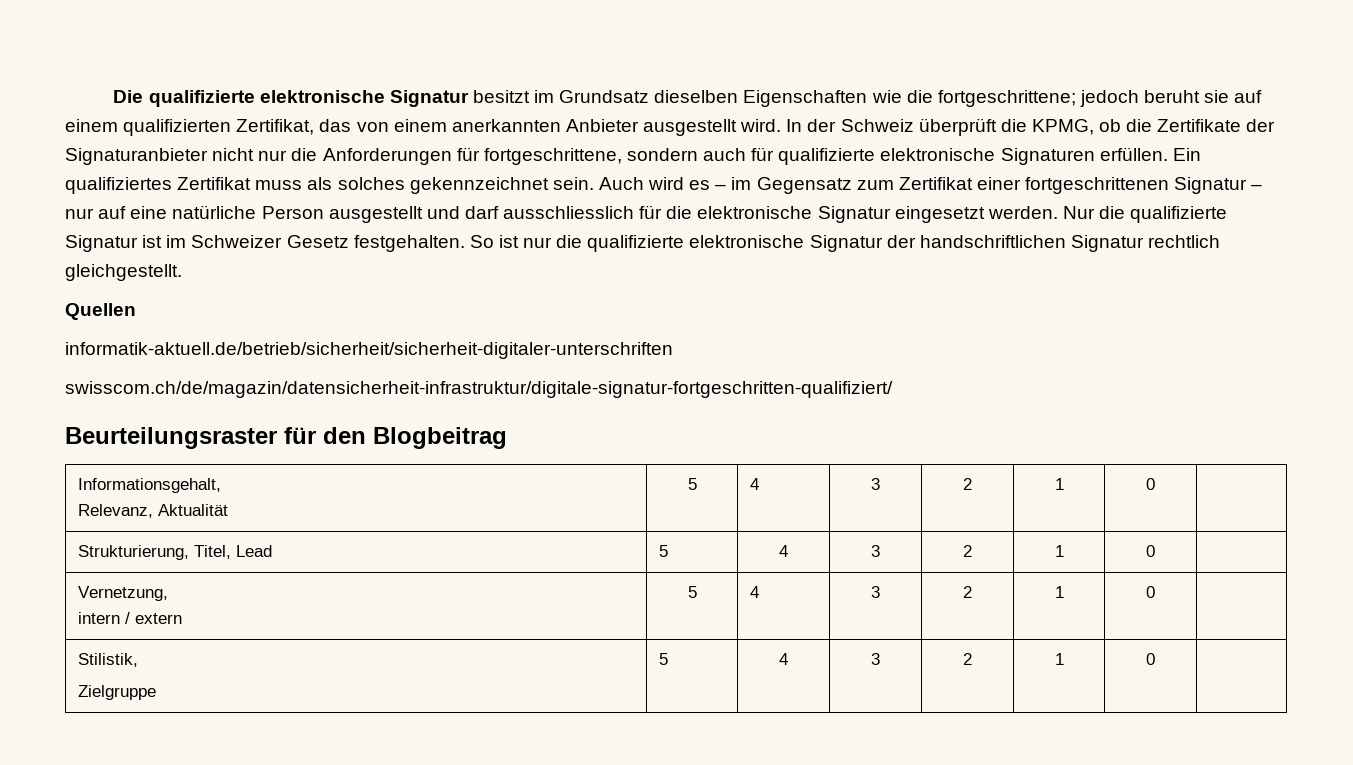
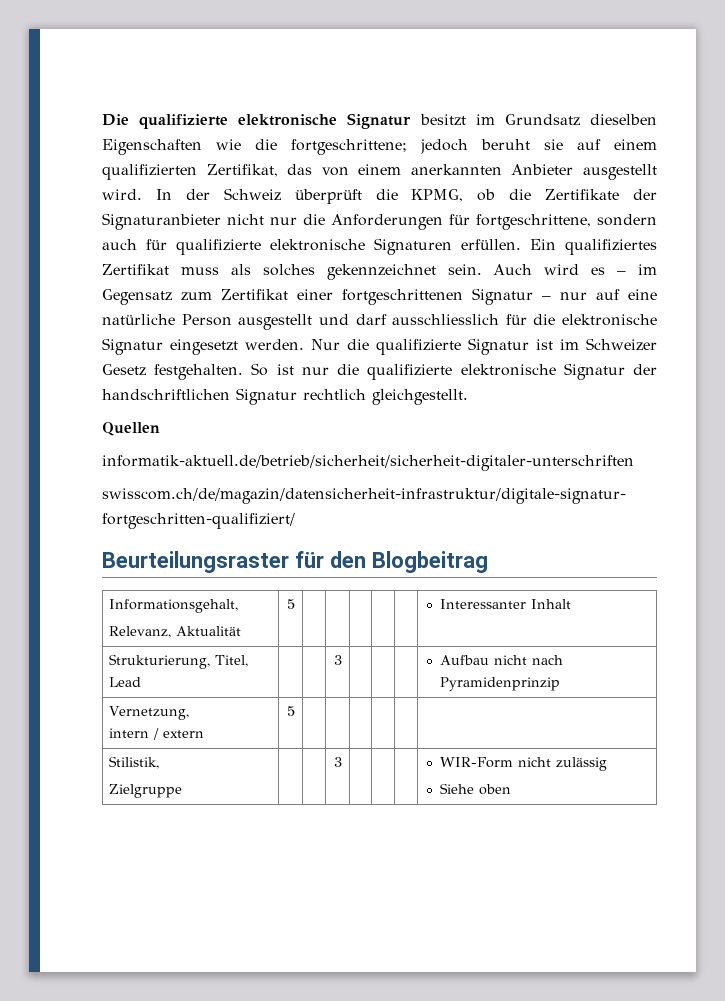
[749,478,759,490] [871,478,880,490] [963,478,972,490] [1054,478,1064,490] [1146,478,1155,490] 4 | 3 | 2 | 1 | 0 | -> [440,599,572,609] | | | | | Interessanter Inhalt
[658,545,668,557] [779,545,788,557] [871,545,880,557] [963,545,972,557] [1054,545,1064,557] [1146,545,1155,557] 5 | 4 | 3 | 2 | 1 | 0 | -> [333,655,342,665] [440,655,564,665] [440,677,561,691] | | 3 | | | | Aufbau nicht nach Pyramidenprinzip
[749,586,759,598] [871,586,880,598] [963,586,972,598] [1054,586,1064,598] [1146,586,1155,598] 4 | 3 | 2 | 1 | 0 -> (295, 711) | | | |
[658,653,668,665] [779,653,788,665] [871,653,880,665] [963,653,972,665] [1054,653,1064,665] [1146,653,1155,665] 5 | 4 | 3 | 2 | 1 | 0 | -> [333,757,342,767] [440,757,608,771] [440,783,512,795] | | 3 | | | | WIR-Form nicht zulässig // Siehe oben

